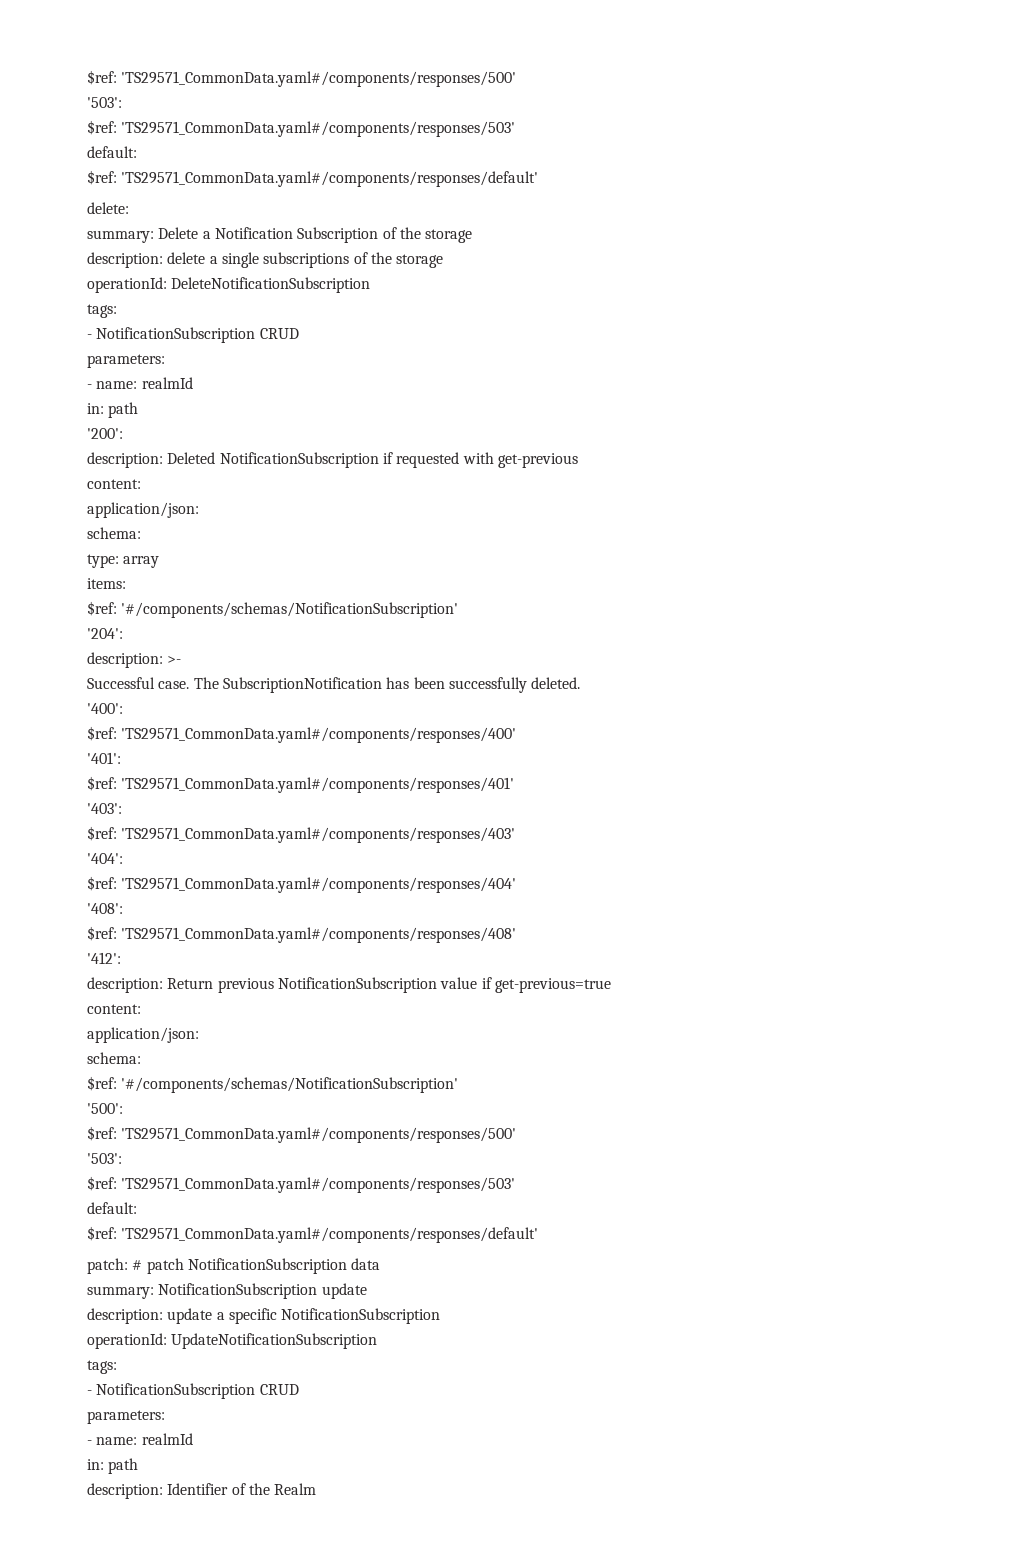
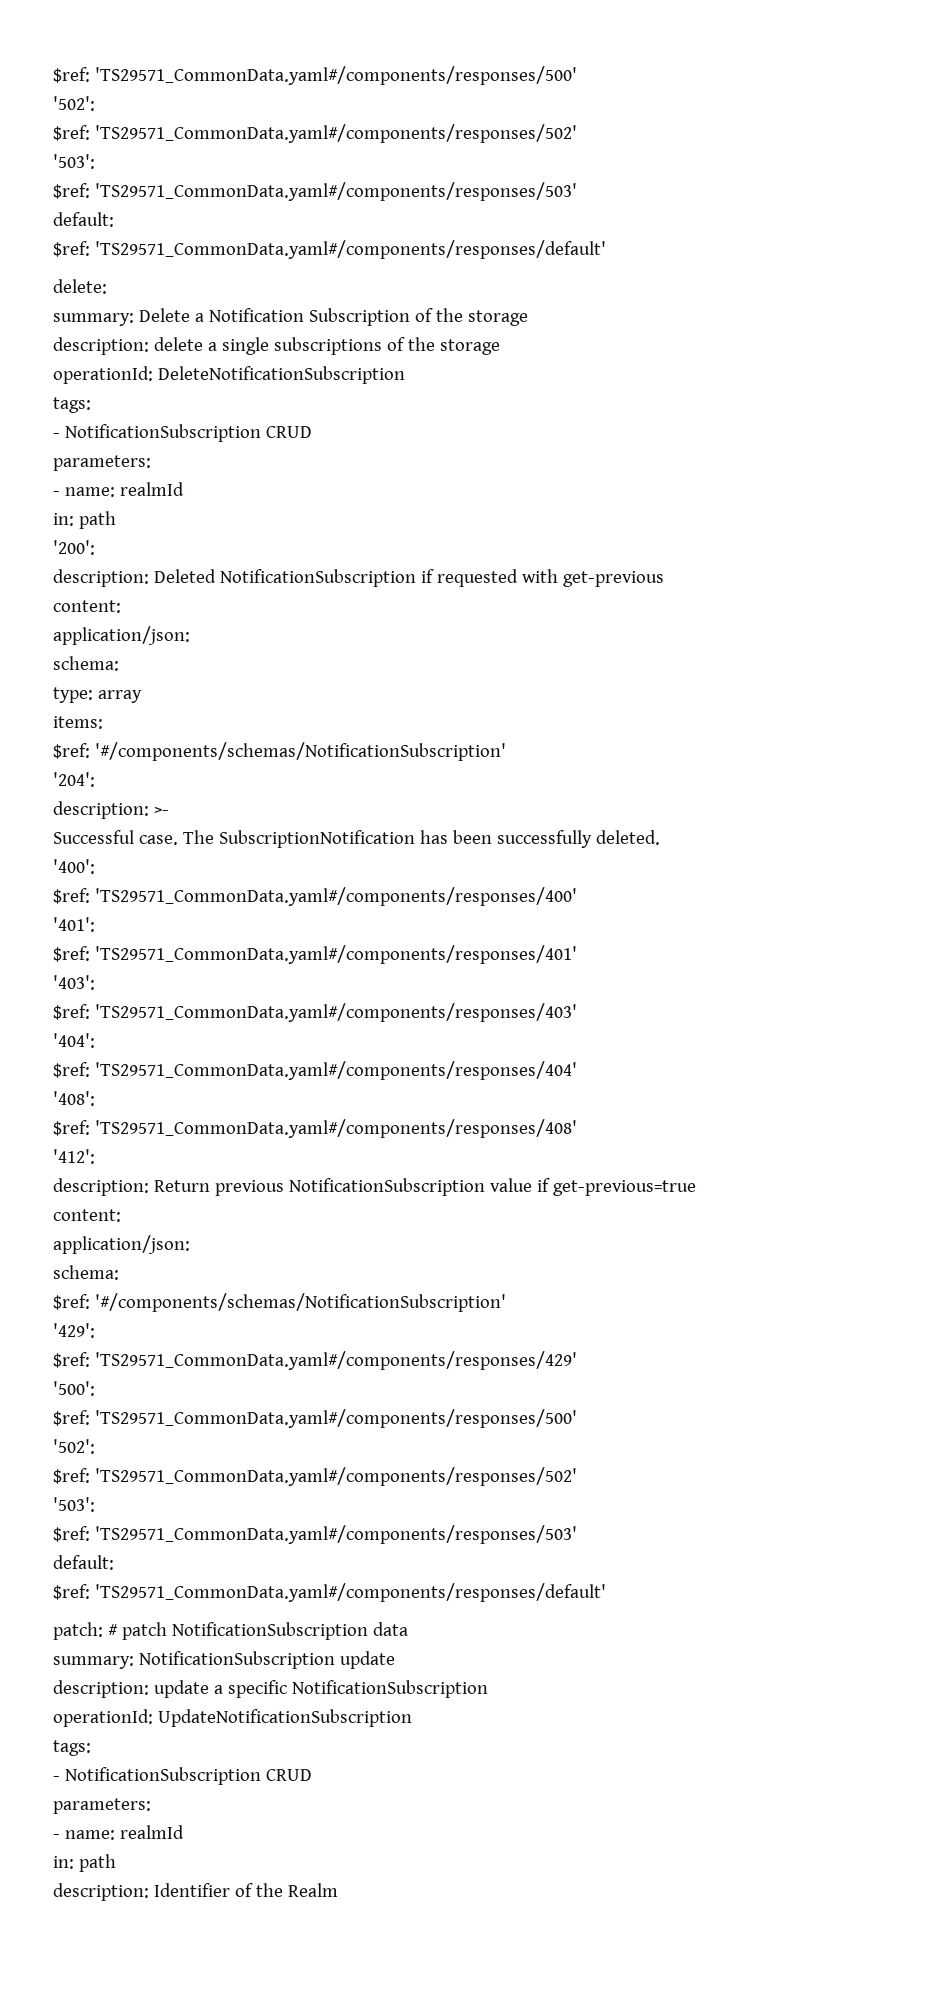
[87,70,517,87] $ref: 'TS29571_CommonData.yaml#/components/responses/500' -> [53,66,577,85] [53,96,95,111] [53,124,577,143] $ref: 'TS29571_CommonData.yaml#/components/responses/500' // '502': // $ref: 'TS29571_CommonData.yaml#/components/responses/502'
(459, 1085) none -> [53,1323,95,1338] [53,1351,577,1370] // '429': // $ref: 'TS29571_CommonData.yaml#/components/responses/429'
(517, 1135) none -> [53,1439,95,1454] [53,1467,577,1486] // '502': // $ref: 'TS29571_CommonData.yaml#/components/responses/502'

